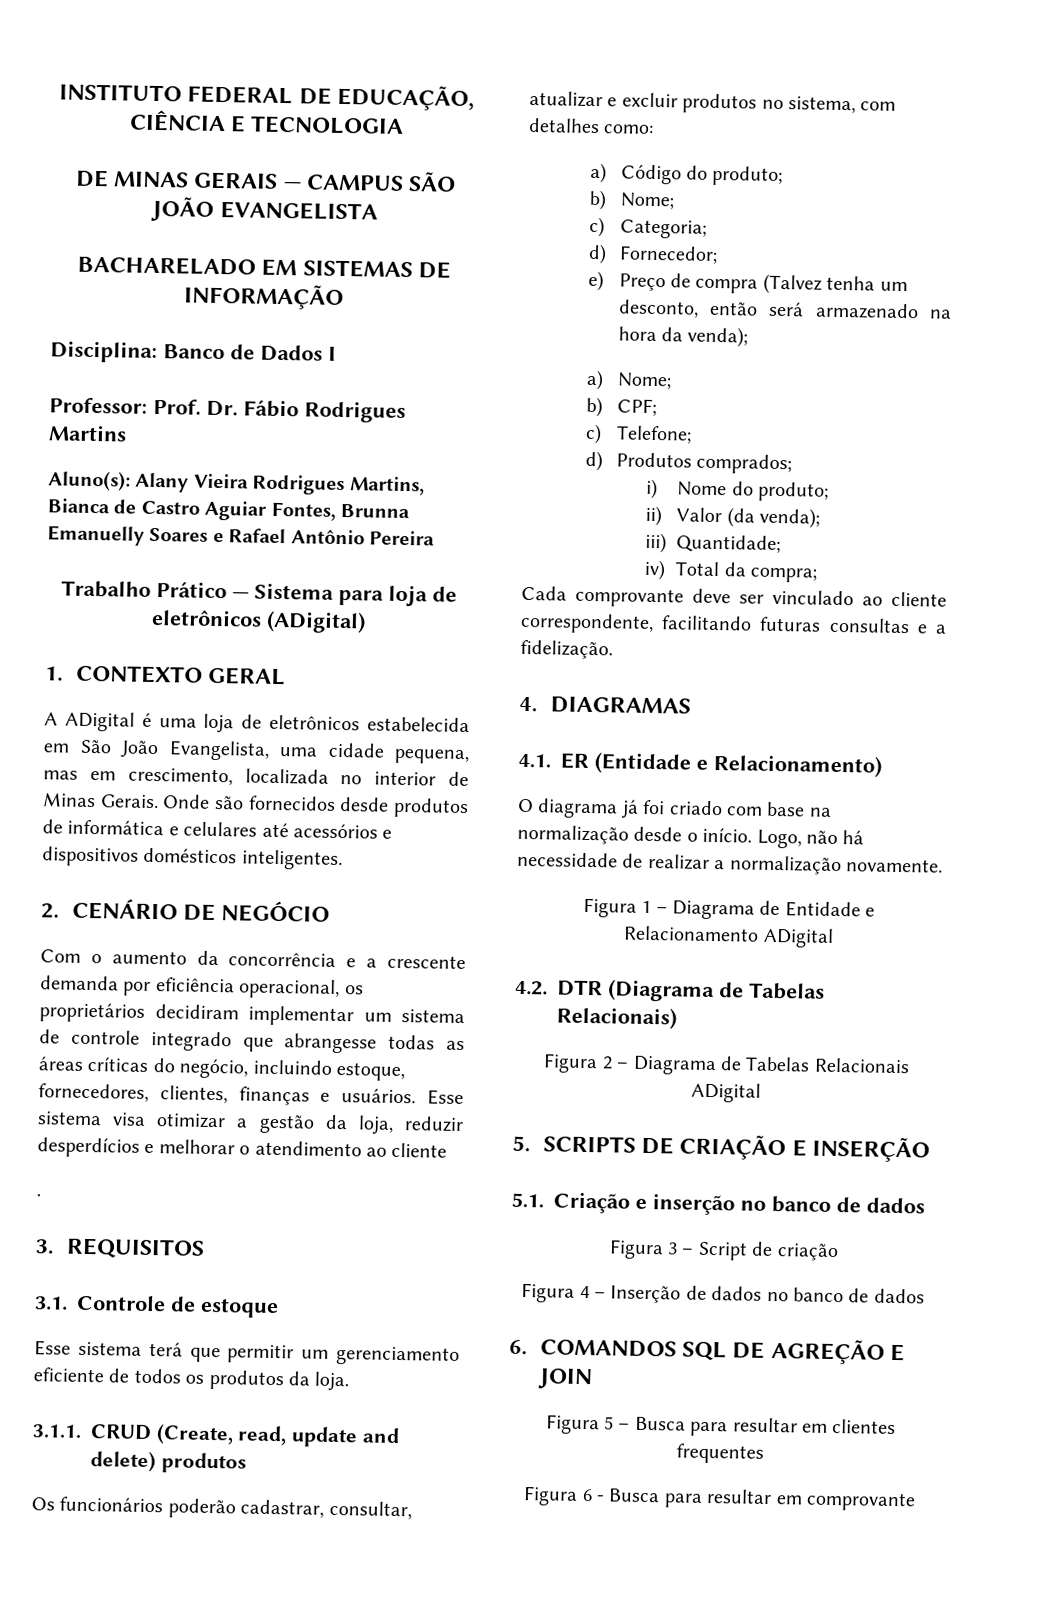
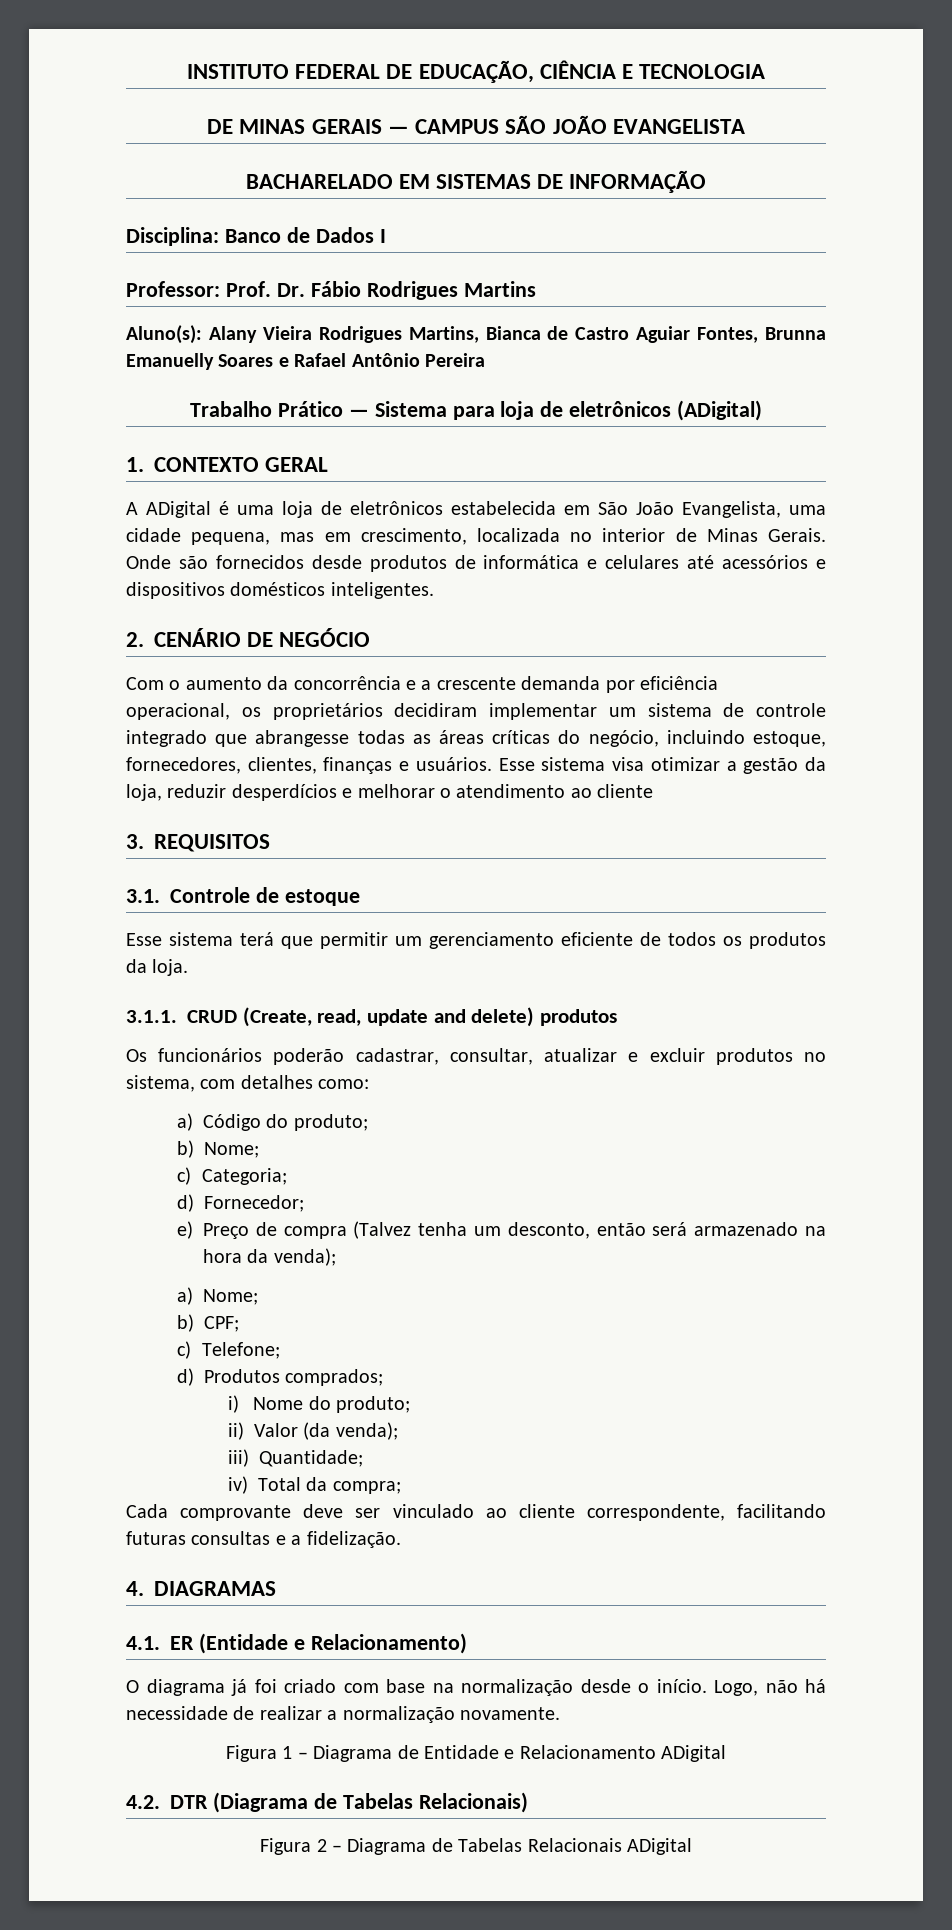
[36,1193,41,1197] // . -> (654, 791) none
[512,1134,930,1163] [511,1191,925,1216] [608,1239,839,1262] [521,1282,925,1304] [509,1338,905,1365] [536,1368,593,1390] [545,1414,897,1437] [676,1443,764,1464] [523,1486,916,1512] // 5. SCRIPTS DE CRIAÇÃO E INSERÇÃO // 5.1. Criação e inserção no banco de dados // Figura 3 – Script de criação // Figura 4 – Inserção de dados no banco de dados // 6. COMANDOS SQL DE AGREÇÃO E JOIN // Figura 5 – Busca para resultar em clientes frequentes // Figura 6 - Busca para resultar em comprovante -> (692, 1846) none

